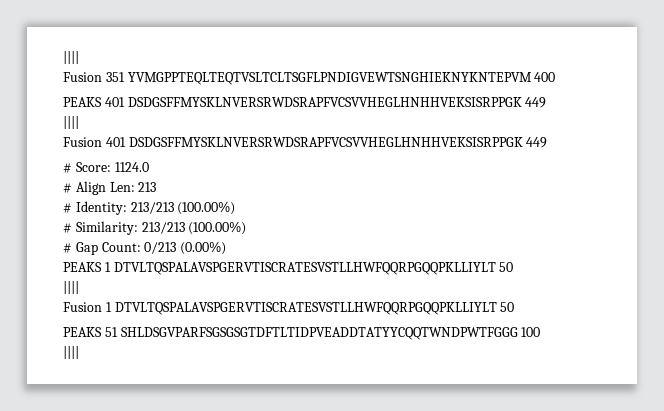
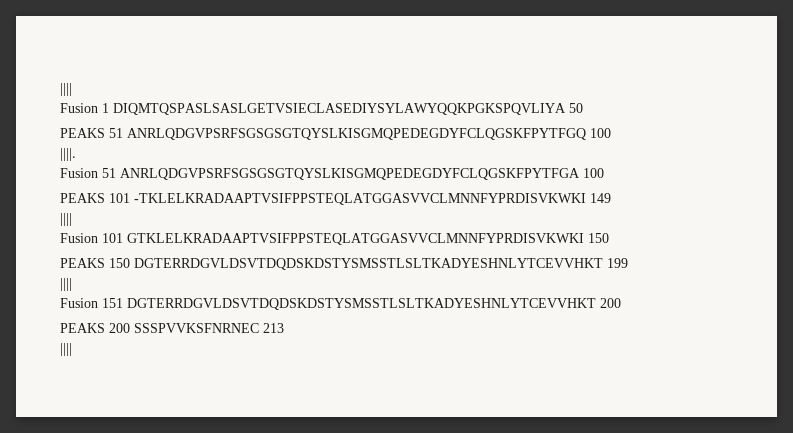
[63,51,79,64] [63,72,556,85] [63,97,547,108] [63,116,79,129] [63,137,548,148] [63,162,149,173] [63,181,157,195] [63,201,236,215] [63,221,247,235] [63,241,227,255] [63,262,514,275] [63,281,79,294] [63,302,515,315] [63,327,541,340] |||| // Fusion 351 YVMGPPTEQLTEQTVSLTCLTSGFLPNDIGVEWTSNGHIEKNYKNTEPVM 400 // PEAKS 401 DSDGSFFMYSKLNVERSRWDSRAPFVCSVVHEGLHNHHVEKSISRPPGK 449 // |||| // Fusion 401 DSDGSFFMYSKLNVERSRWDSRAPFVCSVVHEGLHNHHVEKSISRPPGK 449 // # Score: 1124.0 // # Align Len: 213 // # Identity: 213/213 (100.00%) // # Similarity: 213/213 (100.00%) // # Gap Count: 0/213 (0.00%) // PEAKS 1 DTVLTQSPALAVSPGERVTISCRATESVSTLLHWFQQRPGQQPKLLIYLT 50 // |||| // Fusion 1 DTVLTQSPALAVSPGERVTISCRATESVSTLLHWFQQRPGQQPKLLIYLT 50 // PEAKS 51 SHLDSGVPARFSGSGSGTDFTLTIDPVEADDTATYYCQQTWNDPWTFGGG 100 -> [60,83,72,96] [60,103,583,115] [60,128,611,140] [60,148,76,161] [60,168,604,180] [60,193,611,205] [60,213,72,226] [60,233,609,245] [60,258,628,270] [60,278,72,291] [60,298,621,310] [60,323,284,333] |||| // Fusion 1 DIQMTQSPASLSASLGETVSIECLASEDIYSYLAWYQQKPGKSPQVLIYA 50 // PEAKS 51 ANRLQDGVPSRFSGSGSGTQYSLKISGMQPEDEGDYFCLQGSKFPYTFGQ 100 // ||||. // Fusion 51 ANRLQDGVPSRFSGSGSGTQYSLKISGMQPEDEGDYFCLQGSKFPYTFGA 100 // PEAKS 101 -TKLELKRADAAPTVSIFPPSTEQLATGGASVVCLMNNFYPRDISVKWKI 149 // |||| // Fusion 101 GTKLELKRADAAPTVSIFPPSTEQLATGGASVVCLMNNFYPRDISVKWKI 150 // PEAKS 150 DGTERRDGVLDSVTDQDSKDSTYSMSSTLSLTKADYESHNLYTCEVVHKT 199 // |||| // Fusion 151 DGTERRDGVLDSVTDQDSKDSTYSMSSTLSLTKADYESHNLYTCEVVHKT 200 // PEAKS 200 SSSPVVKSFNRNEC 213

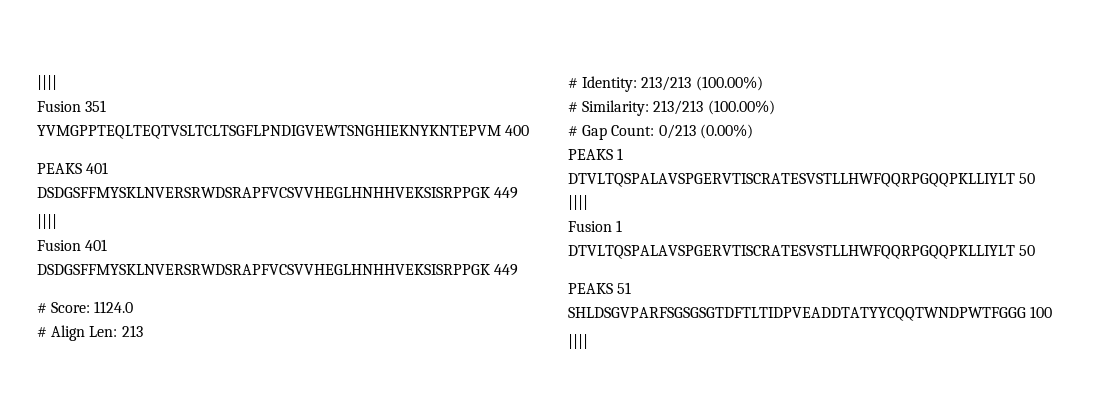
[60,83,72,96] |||| -> [37,75,57,90] [37,100,107,112] [37,125,530,139] [37,162,109,174] [37,187,519,199] [37,214,57,229] [37,239,108,251] [37,264,519,276] [37,301,134,313] [37,325,143,341] [568,76,763,92] [568,100,775,116] [568,124,753,140] [568,148,624,160] [568,173,1036,187] [568,195,588,210] |||| // Fusion 351 YVMGPPTEQLTEQTVSLTCLTSGFLPNDIGVEWTSNGHIEKNYKNTEPVM 400 // PEAKS 401 DSDGSFFMYSKLNVERSRWDSRAPFVCSVVHEGLHNHHVEKSISRPPGK 449 // |||| // Fusion 401 DSDGSFFMYSKLNVERSRWDSRAPFVCSVVHEGLHNHHVEKSISRPPGK 449 // # Score: 1124.0 // # Align Len: 213 // # Identity: 213/213 (100.00%) // # Similarity: 213/213 (100.00%) // # Gap Count: 0/213 (0.00%) // PEAKS 1 DTVLTQSPALAVSPGERVTISCRATESVSTLLHWFQQRPGQQPKLLIYLT 50 // ||||
[113,103,566,115] DIQMTQSPASLSASLGETVSIECLASEDIYSYLAWYQQKPGKSPQVLIYA -> [568,245,1015,259] DTVLTQSPALAVSPGERVTISCRATESVSTLLHWFQQRPGQQPKLLIYLT
[127,128,611,140] [60,148,76,161] [60,168,604,180] [60,193,611,205] [60,213,72,226] [60,233,609,245] [60,258,628,270] [60,278,72,291] [60,298,621,310] [60,323,284,333] ANRLQDGVPSRFSGSGSGTQYSLKISGMQPEDEGDYFCLQGSKFPYTFGQ 100 // ||||. // Fusion 51 ANRLQDGVPSRFSGSGSGTQYSLKISGMQPEDEGDYFCLQGSKFPYTFGA 100 // PEAKS 101 -TKLELKRADAAPTVSIFPPSTEQLATGGASVVCLMNNFYPRDISVKWKI 149 // |||| // Fusion 101 GTKLELKRADAAPTVSIFPPSTEQLATGGASVVCLMNNFYPRDISVKWKI 150 // PEAKS 150 DGTERRDGVLDSVTDQDSKDSTYSMSSTLSLTKADYESHNLYTCEVVHKT 199 // |||| // Fusion 151 DGTERRDGVLDSVTDQDSKDSTYSMSSTLSLTKADYESHNLYTCEVVHKT 200 // PEAKS 200 SSSPVVKSFNRNEC 213 -> [568,306,1053,321] SHLDSGVPARFSGSGSGTDFTLTIDPVEADDTATYYCQQTWNDPWTFGGG 100

